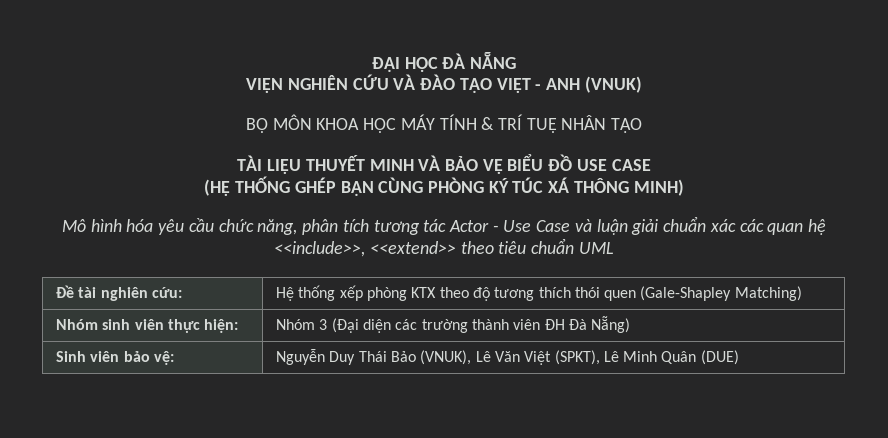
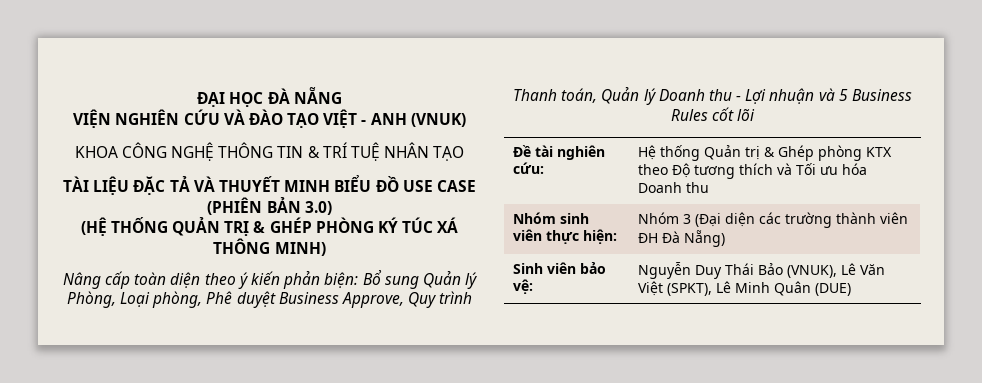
[245,114,477,133] BỘ MÔN KHOA HỌC MÁY TÍNH -> [74,142,304,161] KHOA CÔNG NGHỆ THÔNG TIN
[305,155,503,174] THUYẾT MINH VÀ BẢO VỆ -> [133,176,331,195] ĐẶC TẢ VÀ THUYẾT MINH
(651, 165) none -> [207,197,332,215] (PHIÊN BẢN 3.0)
[294,177,424,196] GHÉP BẠN CÙNG -> [172,217,312,236] QUẢN TRỊ & GHÉP
[62,216,826,235] [274,238,614,257] Mô hình hóa yêu cầu chức năng, phân tích tương tác Actor - Use Case và luận giải chuẩn xác các quan hệ <<include>>, <<extend>> theo tiêu chuẩn UML -> [62,270,478,289] [66,291,473,308] [512,87,913,105] [670,107,756,121] Nâng cấp toàn diện theo ý kiến phản biện: Bổ sung Quản lý Phòng, Loại phòng, Phê duyệt Business Approve, Quy trình Thanh toán, Quản lý Doanh thu - Lợi nhuận và 5 Business Rules cốt lõi
[339,285,363,301] xếp -> [704,145,815,161] Quản trị & Ghép
[472,287,490,301] độ -> [672,163,691,178] Độ
[574,286,802,301] thói quen (Gale-Shapley Matching) -> [777,163,868,175] [638,182,710,193] và Tối ưu hóa Doanh thu

